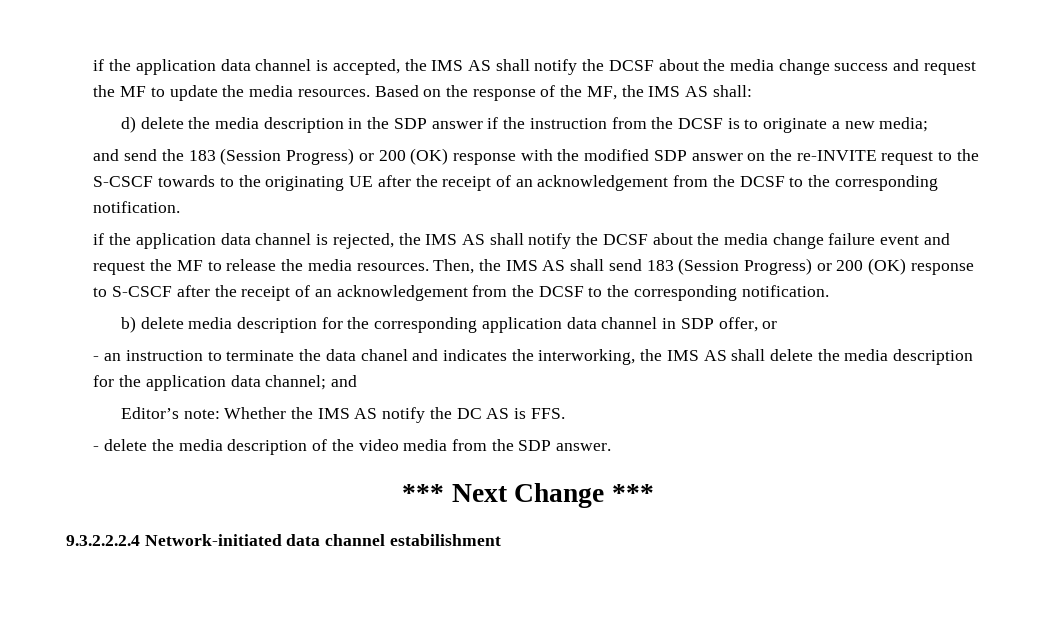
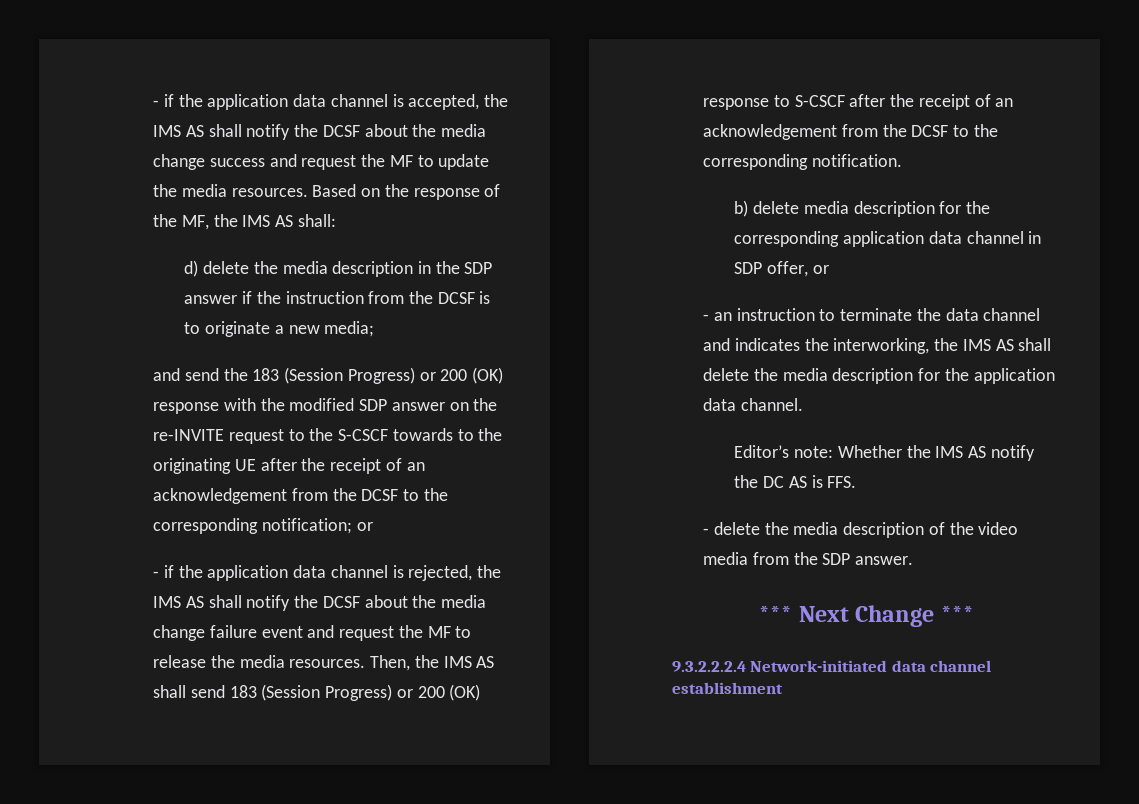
(93, 65) none -> [153,100,160,107] -
[93,201,181,213] notification. // -> [261,518,373,534] [153,571,160,578] notification; or // -
[360,349,408,361] chanel -> [983,308,1041,321] channel
[265,375,358,390] channel; and -> [740,398,803,411] channel.
[389,534,501,546] estabilishment -> [672,682,783,694] establishment

